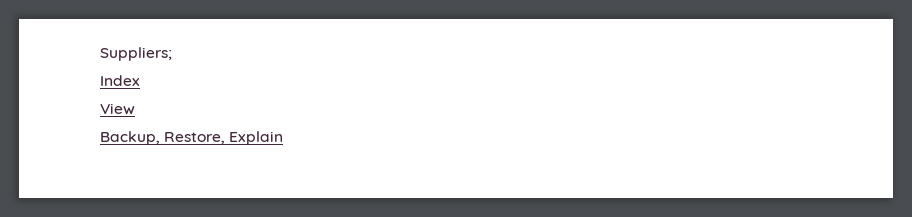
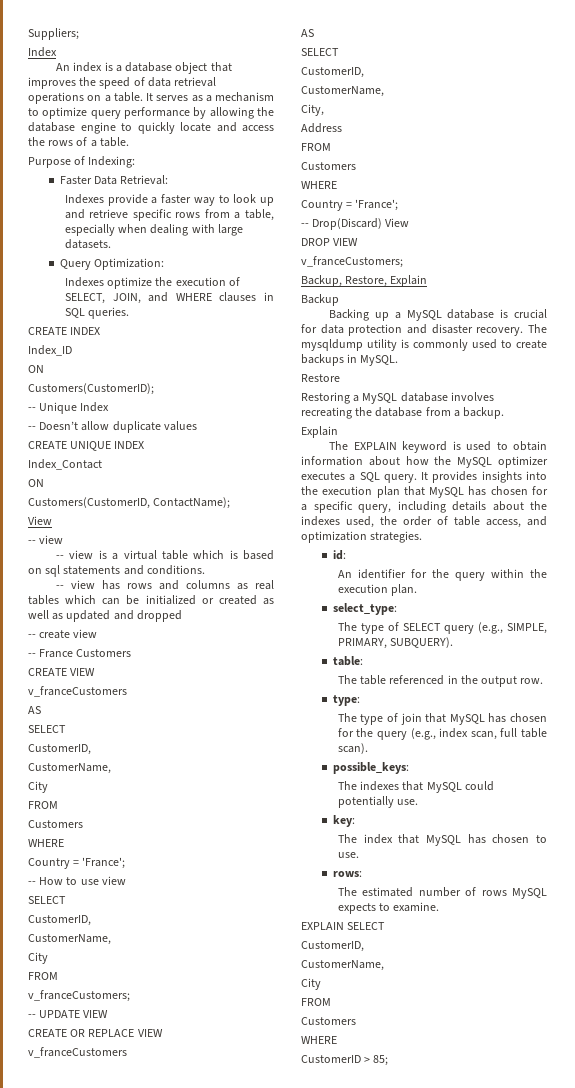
[100,103,135,115] [100,131,284,145] View // Backup, Restore, Explain -> [56,62,232,74] [28,77,217,89] [28,92,274,104] [28,107,274,119] [28,122,274,134] [28,137,129,147] [28,156,136,168] [59,175,169,185] [64,194,274,206] [64,209,275,221] [64,224,243,236] [64,239,111,249] [59,258,164,270] [64,277,240,289] [64,292,274,304] [64,307,130,319] [28,327,101,335] [28,345,72,356] [28,365,44,373] [28,383,154,395] [28,402,110,414] [28,421,197,433] [28,441,145,451] [28,459,102,470] [28,479,44,487] [28,497,231,509] [28,516,52,525] [28,535,64,544] [56,550,274,560] [28,565,205,577] [56,580,274,590] [28,595,274,605] [28,610,182,622] [28,629,98,639] [28,649,132,658] [28,668,96,676] [28,686,127,697] [28,706,41,714] [28,725,66,733] [28,744,91,755] [28,763,111,774] [28,781,48,793] [28,801,58,809] [28,820,83,828] [28,839,64,847] [28,857,126,869] [28,876,126,885] [28,896,66,904] [28,915,91,926] [28,934,111,945] [28,952,48,964] [28,972,58,980] [28,990,130,1002] [28,1010,109,1018] [28,1029,163,1037] [28,1047,127,1058] [301,29,314,37] [301,48,339,56] [301,67,364,78] [301,86,384,97] [301,104,324,116] [301,123,342,133] [301,143,331,151] [301,162,356,170] [301,181,337,189] [301,199,399,211] [301,218,410,230] [301,238,359,246] [301,256,403,268] [301,275,428,287] [301,294,339,306] [329,309,547,321] [301,324,547,336] [301,339,547,351] [301,354,399,366] [301,374,340,382] [301,392,494,404] [301,407,505,419] [301,426,338,438] [329,441,547,453] [301,456,548,468] [301,471,547,483] [301,486,548,498] [301,501,547,513] [301,516,547,528] [301,531,423,543] [332,550,346,560] [337,569,547,581] [337,584,418,596] [332,603,397,615] [337,622,547,634] [337,637,454,649] [332,656,363,666] [337,675,544,687] [332,695,360,706] [337,713,547,725] [337,728,547,740] [337,743,368,754] [332,762,409,774] [337,781,494,793] [337,796,419,808] [332,815,355,827] [337,834,547,846] [337,852,359,858] [332,871,362,877] [337,887,547,899] [337,902,440,914] [301,922,386,930] [301,941,364,952] [301,960,384,971] [301,978,321,990] [301,998,331,1006] [301,1017,356,1025] [301,1036,337,1044] [301,1055,389,1066] An index is a database object that improves the speed of data retrieval operations on a table. It serves as a mechanism to optimize query performance by allowing the database engine to quickly locate and access the rows of a table. // Purpose of Indexing: // Faster Data Retrieval: // Indexes provide a faster way to look up and retrieve specific rows from a table, especially when dealing with large datasets. // Query Optimization: // Indexes optimize the execution of SELECT, JOIN, and WHERE clauses in SQL queries. // CREATE INDEX // Index_ID // ON // Customers(CustomerID); // -- Unique Index // -- Doesn’t allow duplicate values // CREATE UNIQUE INDEX // Index_Contact // ON // Customers(CustomerID, ContactName); // View // -- view // -- view is a virtual table which is based on sql statements and conditions. // -- view has rows and columns as real tables which can be initialized or created as well as updated and dropped // -- create view // -- France Customers // CREATE VIEW // v_franceCustomers // AS // SELECT // CustomerID, // CustomerName, // City // FROM // Customers // WHERE // Country = 'France'; // -- How to use view // SELECT // CustomerID, // CustomerName, // City // FROM // v_franceCustomers; // -- UPDATE VIEW // CREATE OR REPLACE VIEW // v_franceCustomers // AS // SELECT // CustomerID, // CustomerName, // City, // Address // FROM // Customers // WHERE // Country = 'France'; // -- Drop(Discard) View // DROP VIEW // v_franceCustomers; // Backup, Restore, Explain // Backup // Backing up a MySQL database is crucial for data protection and disaster recovery. The mysqldump utility is commonly used to create backups in MySQL. // Restore // Restoring a MySQL database involves recreating the database from a backup. // Explain // The EXPLAIN keyword is used to obtain information about how the MySQL optimizer executes a SQL query. It provides insights into the execution plan that MySQL has chosen for a specific query, including details about the indexes used, the order of table access, and optimization strategies. // id: // An identifier for the query within the execution plan. // select_type: // The type of SELECT query (e.g., SIMPLE, PRIMARY, SUBQUERY). // table: // The table referenced in the output row. // type: // The type of join that MySQL has chosen for the query (e.g., index scan, full table scan). // possible_keys: // The indexes that MySQL could potentially use. // key: // The index that MySQL has chosen to use. // rows: // The estimated number of rows MySQL expects to examine. // EXPLAIN SELECT // CustomerID, // CustomerName, // City // FROM // Customers // WHERE // CustomerID > 85;

